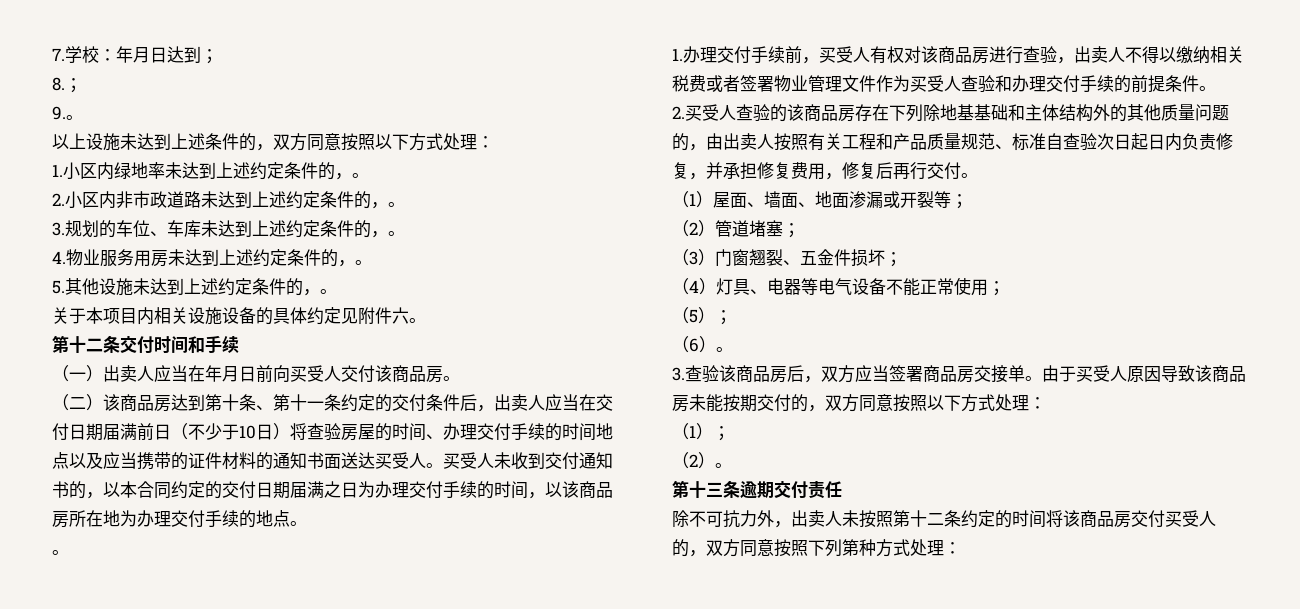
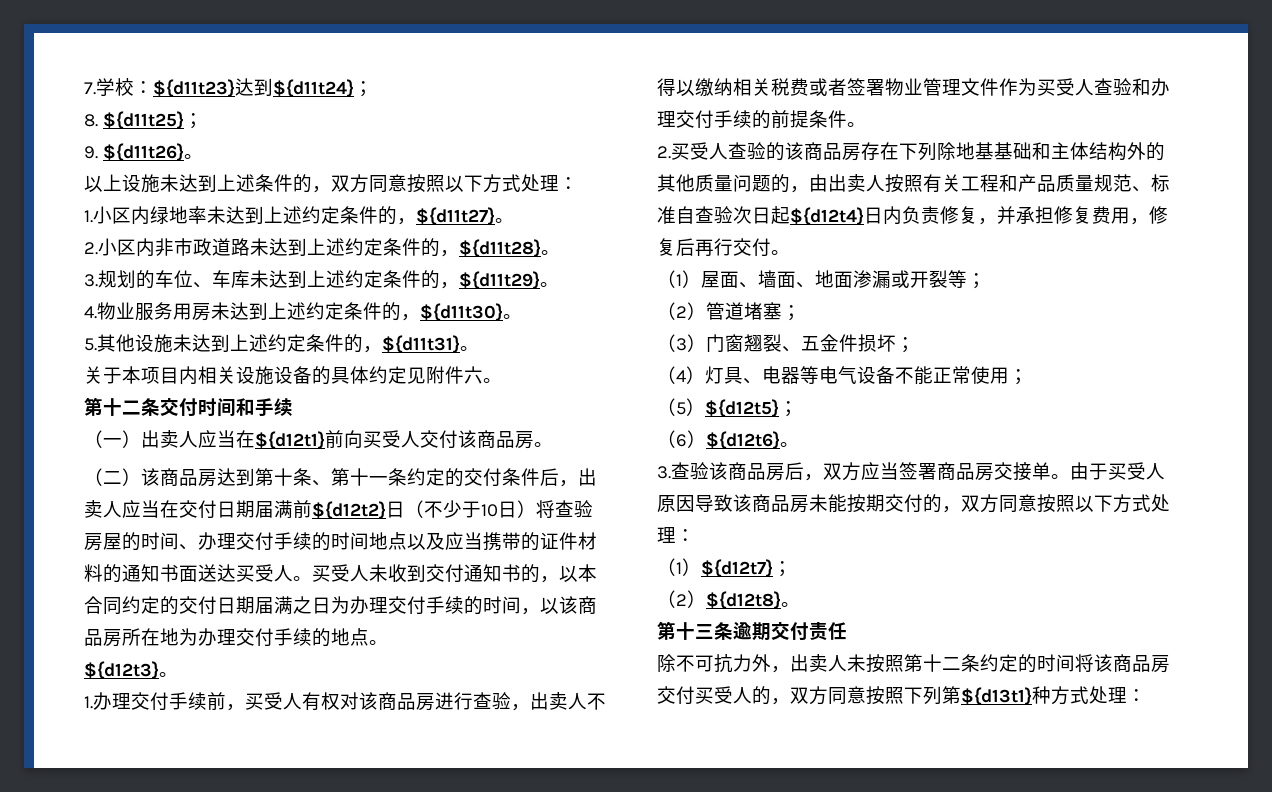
[116,46,201,63] 年月日达到 -> [153,78,354,97] ${d11t23}达到${d11t24}
(65, 84) none -> [102,111,184,129] ${d11t25}
(66, 113) none -> [102,143,184,161] ${d11t26}
(352, 176) none -> [416,207,495,225] ${d11t27}
(388, 205) none -> [459,239,541,257] ${d11t28}
(388, 234) none -> [459,271,540,289] ${d11t29}
(355, 263) none -> [420,303,503,321] ${d11t30}
(320, 292) none -> [382,335,460,353] ${d11t31}
[205,365,256,382] 年月日 -> [255,431,325,449] ${d12t1}
(154, 432) none -> [312,501,386,519] ${d12t2}
(307, 523) none -> [84,661,159,679] ${d12t3}
(1148, 141) none -> [790,207,864,225] ${d12t4}
(715, 315) none -> [705,399,779,417] ${d12t5}
(716, 344) none -> [706,431,780,449] ${d12t6}
[713,426,730,441] [672,452,715,469] ； // （2） -> [701,559,792,577] [657,590,781,609] ${d12t7}； // （2）${d12t8}
(859, 547) none -> [961,687,1032,705] ${d13t1}

